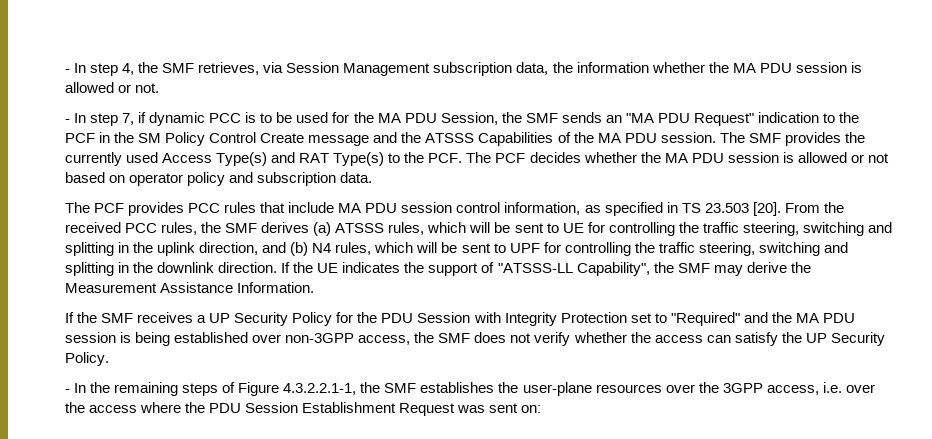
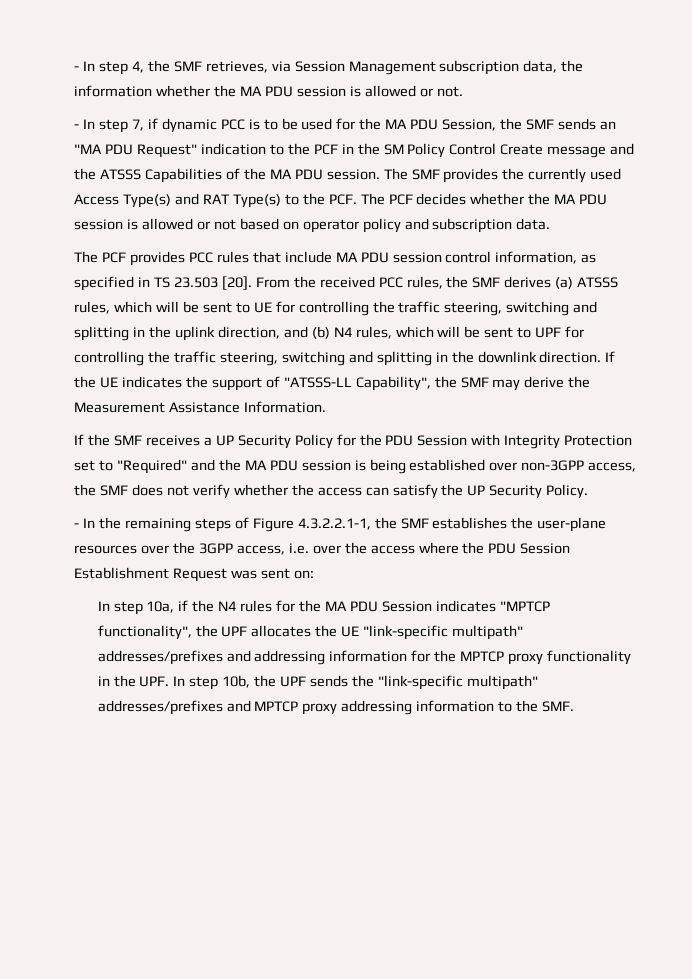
(542, 409) none -> [97,600,550,615] [97,625,524,640] [97,650,631,665] [97,675,538,690] [97,700,574,715] // In step 10a, if the N4 rules for the MA PDU Session indicates "MPTCP functionality", the UPF allocates the UE "link-specific multipath" addresses/prefixes and addressing information for the MPTCP proxy functionality in the UPF. In step 10b, the UPF sends the "link-specific multipath" addresses/prefixes and MPTCP proxy addressing information to the SMF.

